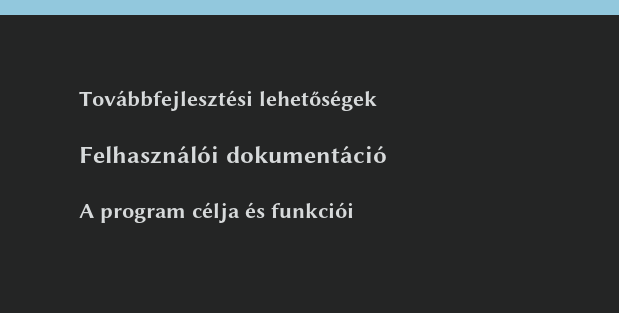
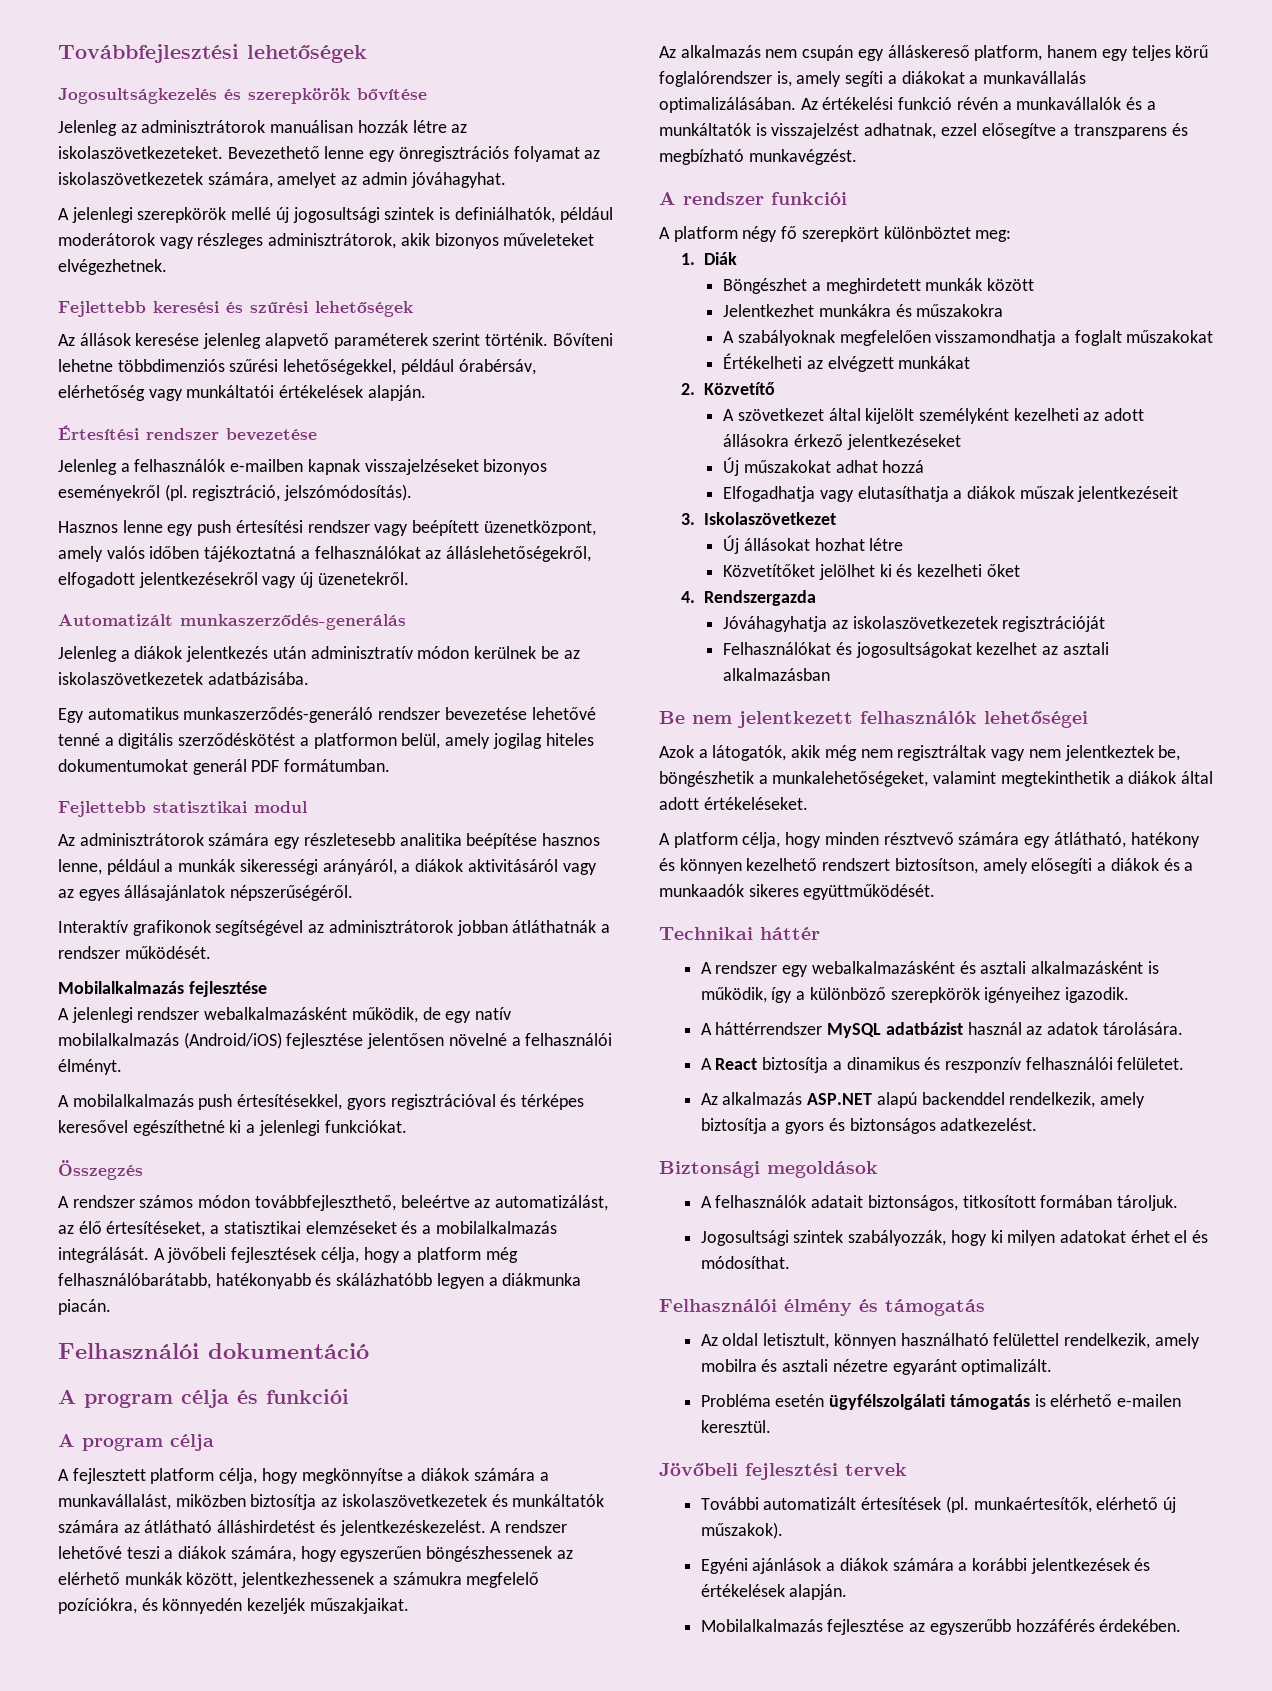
(377, 100) none -> [58,88,427,104] [58,120,468,136] [58,146,601,162] [58,172,506,188] [58,207,613,223] [58,233,595,249] [58,259,167,275] [58,301,413,317] [58,333,613,349] [58,359,536,375] [58,385,426,401] [58,425,317,441] [58,459,548,475] [58,484,413,501] [58,520,596,536] [58,546,592,562] [58,572,409,588] [58,614,406,630] [58,646,580,662] [58,672,309,685] [58,707,596,723] [58,733,594,749] [58,759,391,775] [58,801,307,817] [58,833,601,849] [58,859,597,875] [58,885,354,901] [58,920,611,936] [58,946,211,959] [58,981,267,997] [58,1007,512,1023] [58,1032,613,1049] [58,1059,122,1075] [58,1094,585,1110] [58,1120,407,1136] [58,1160,143,1180] [58,1195,609,1211] [58,1221,557,1237] [58,1247,518,1263] [58,1273,582,1289] [58,1299,111,1315] // Jogosultságkezelés és szerepkörök bővítése // Jelenleg az adminisztrátorok manuálisan hozzák létre az iskolaszövetkezeteket. Bevezethető lenne egy önregisztrációs folyamat az iskolaszövetkezetek számára, amelyet az admin jóváhagyhat. // A jelenlegi szerepkörök mellé új jogosultsági szintek is definiálhatók, például moderátorok vagy részleges adminisztrátorok, akik bizonyos műveleteket elvégezhetnek. // Fejlettebb keresési és szűrési lehetőségek // Az állások keresése jelenleg alapvető paraméterek szerint történik. Bővíteni lehetne többdimenziós szűrési lehetőségekkel, például órabérsáv, elérhetőség vagy munkáltatói értékelések alapján. // Értesítési rendszer bevezetése // Jelenleg a felhasználók e-mailben kapnak visszajelzéseket bizonyos eseményekről (pl. regisztráció, jelszómódosítás). // Hasznos lenne egy push értesítési rendszer vagy beépített üzenetközpont, amely valós időben tájékoztatná a felhasználókat az álláslehetőségekről, elfogadott jelentkezésekről vagy új üzenetekről. // Automatizált munkaszerződés-generálás // Jelenleg a diákok jelentkezés után adminisztratív módon kerülnek be az iskolaszövetkezetek adatbázisába. // Egy automatikus munkaszerződés-generáló rendszer bevezetése lehetővé tenné a digitális szerződéskötést a platformon belül, amely jogilag hiteles dokumentumokat generál PDF formátumban. // Fejlettebb statisztikai modul // Az adminisztrátorok számára egy részletesebb analitika beépítése hasznos lenne, például a munkák sikerességi arányáról, a diákok aktivitásáról vagy az egyes állásajánlatok népszerűségéről. // Interaktív grafikonok segítségével az adminisztrátorok jobban átláthatnák a rendszer működését. // Mobilalkalmazás fejlesztése // A jelenlegi rendszer webalkalmazásként működik, de egy natív mobilalkalmazás (Android/iOS) fejlesztése jelentősen növelné a felhasználói élményt. // A mobilalkalmazás push értesítésekkel, gyors regisztrációval és térképes keresővel egészíthetné ki a jelenlegi funkciókat. // Összegzés // A rendszer számos módon továbbfejleszthető, beleértve az automatizálást, az élő értesítéseket, a statisztikai elemzéseket és a mobilalkalmazás integrálását. A jövőbeli fejlesztések célja, hogy a platform még felhasználóbarátabb, hatékonyabb és skálázhatóbb legyen a diákmunka piacán.
(354, 210) none -> [58,1434,214,1451] [58,1468,549,1484] [58,1494,605,1510] [58,1520,568,1536] [58,1546,573,1562] [58,1572,540,1588] [58,1598,409,1614] [659,45,1209,61] [659,71,1087,87] [659,97,1156,113] [659,123,1188,139] [659,149,857,165] [659,192,847,205] [659,226,1012,242] [681,252,738,265] [723,278,1034,294] [723,304,1004,317] [723,330,1214,346] [723,353,971,372] [681,382,776,395] [723,408,1145,424] [723,434,961,450] [723,457,925,476] [723,486,1179,502] [681,512,837,525] [723,535,904,554] [723,564,1020,580] [681,590,817,606] [723,616,1106,632] [723,642,1109,658] [723,668,831,681] [659,711,1088,728] [659,745,1181,761] [659,771,1214,787] [659,797,808,810] [659,832,1200,848] [659,858,1194,874] [659,884,936,900] [659,927,820,940] [700,961,1159,977] [700,987,1130,1003] [700,1022,1183,1038] [700,1057,1185,1073] [700,1092,1146,1108] [700,1118,1038,1134] [659,1161,878,1178] [700,1195,1179,1211] [700,1230,1209,1246] [700,1256,790,1269] [659,1299,985,1316] [700,1333,1200,1349] [700,1359,1053,1375] [700,1394,1182,1410] [700,1420,771,1433] [659,1463,907,1480] [700,1496,1177,1513] [700,1522,783,1539] [700,1558,1151,1574] [700,1584,848,1600] [700,1619,1182,1635] // A program célja // A fejlesztett platform célja, hogy megkönnyítse a diákok számára a munkavállalást, miközben biztosítja az iskolaszövetkezetek és munkáltatók számára az átlátható álláshirdetést és jelentkezéskezelést. A rendszer lehetővé teszi a diákok számára, hogy egyszerűen böngészhessenek az elérhető munkák között, jelentkezhessenek a számukra megfelelő pozíciókra, és könnyedén kezeljék műszakjaikat. // Az alkalmazás nem csupán egy álláskereső platform, hanem egy teljes körű foglalórendszer is, amely segíti a diákokat a munkavállalás optimalizálásában. Az értékelési funkció révén a munkavállalók és a munkáltatók is visszajelzést adhatnak, ezzel elősegítve a transzparens és megbízható munkavégzést. // A rendszer funkciói // A platform négy fő szerepkört különböztet meg: // 1. Diák // Böngészhet a meghirdetett munkák között // Jelentkezhet munkákra és műszakokra // A szabályoknak megfelelően visszamondhatja a foglalt műszakokat // Értékelheti az elvégzett munkákat // 2. Közvetítő // A szövetkezet által kijelölt személyként kezelheti az adott állásokra érkező jelentkezéseket // Új műszakokat adhat hozzá // Elfogadhatja vagy elutasíthatja a diákok műszak jelentkezéseit // 3. Iskolaszövetkezet // Új állásokat hozhat létre // Közvetítőket jelölhet ki és kezelheti őket // 4. Rendszergazda // Jóváhagyhatja az iskolaszövetkezetek regisztrációját // Felhasználókat és jogosultságokat kezelhet az asztali alkalmazásban // Be nem jelentkezett felhasználók lehetőségei // Azok a látogatók, akik még nem regisztráltak vagy nem jelentkeztek be, böngészhetik a munkalehetőségeket, valamint megtekinthetik a diákok által adott értékeléseket. // A platform célja, hogy minden résztvevő számára egy átlátható, hatékony és könnyen kezelhető rendszert biztosítson, amely elősegíti a diákok és a munkaadók sikeres együttműködését. // Technikai háttér // A rendszer egy webalkalmazásként és asztali alkalmazásként is működik, így a különböző szerepkörök igényeihez igazodik. // A háttérrendszer MySQL adatbázist használ az adatok tárolására. // A React biztosítja a dinamikus és reszponzív felhasználói felületet. // Az alkalmazás ASP.NET alapú backenddel rendelkezik, amely biztosítja a gyors és biztonságos adatkezelést. // Biztonsági megoldások // A felhasználók adatait biztonságos, titkosított formában tároljuk. // Jogosultsági szintek szabályozzák, hogy ki milyen adatokat érhet el és módosíthat. // Felhasználói élmény és támogatás // Az oldal letisztult, könnyen használható felülettel rendelkezik, amely mobilra és asztali nézetre egyaránt optimalizált. // Probléma esetén ügyfélszolgálati támogatás is elérhető e-mailen keresztül. // Jövőbeli fejlesztési tervek // További automatizált értesítések (pl. munkaértesítők, elérhető új műszakok). // Egyéni ajánlások a diákok számára a korábbi jelentkezések és értékelések alapján. // Mobilalkalmazás fejlesztése az egyszerűbb hozzáférés érdekében.

